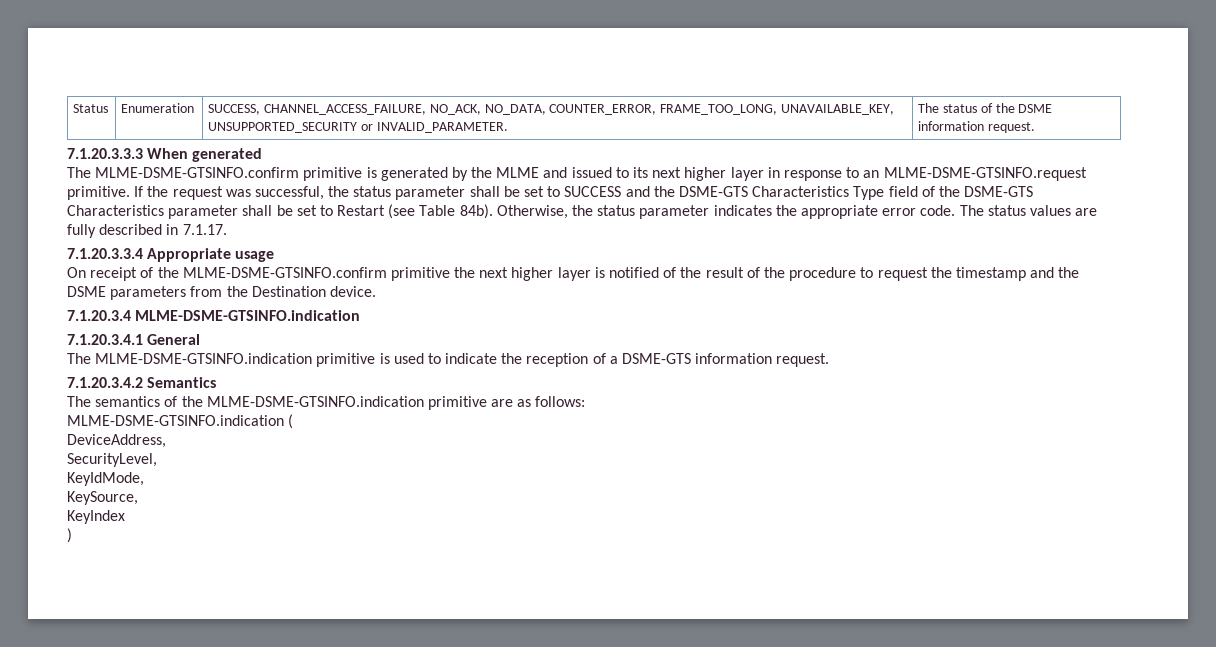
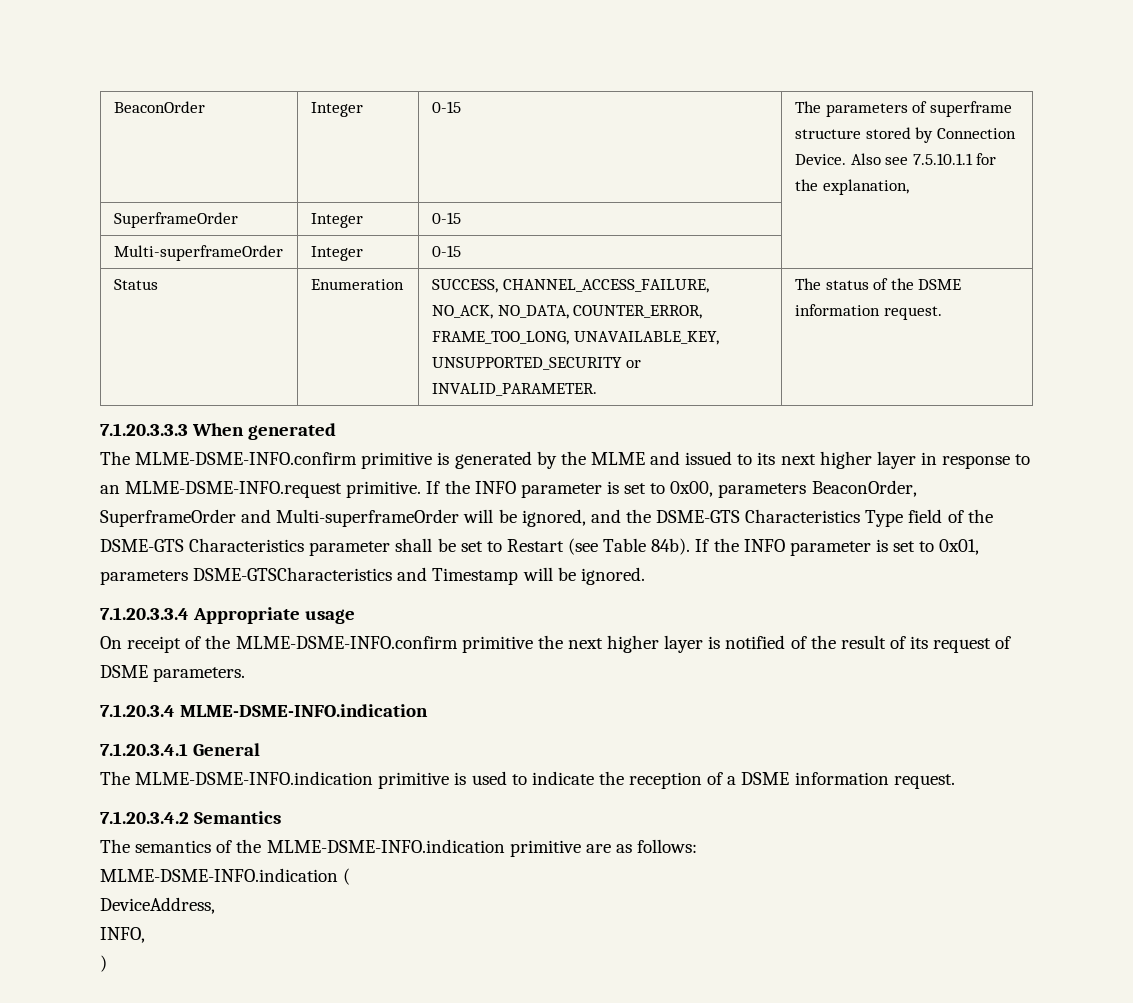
(73, 108) none -> [113,101,205,113] [310,102,363,117] [431,101,461,113] [794,101,1012,117] [794,127,1016,143] [794,153,997,165] [794,179,909,195] [113,212,238,228] [310,213,363,228] [431,212,461,224] [113,245,283,261] [310,246,363,261] [431,245,461,257] BeaconOrder | Integer | 0-15 | The parameters of superframe structure stored by Connection Device. Also see 7.5.10.1.1 for the explanation, // SuperframeOrder | Integer | 0-15 | // Multi-superframeOrder | Integer | 0-15 | //
[95,167,300,178] MLME-DSME-GTSINFO.confirm -> [135,452,358,465] MLME-DSME-INFO.confirm
[883,167,1087,181] MLME-DSME-GTSINFO.request -> [125,481,343,498] MLME-DSME-INFO.request
[172,186,622,200] request was successful, the status parameter shall be set to SUCCESS -> [474,480,917,498] [100,509,586,527] INFO parameter is set to 0x00, parameters BeaconOrder, SuperframeOrder and Multi-superframeOrder will be ignored,
[496,205,1098,219] [67,224,227,238] Otherwise, the status parameter indicates the appropriate error code. The status values are fully described in 7.1.17. -> [695,538,980,556] [100,567,645,585] If the INFO parameter is set to 0x01, parameters DSME-GTSCharacteristics and Timestamp will be ignored.
[182,267,387,278] MLME-DSME-GTSINFO.confirm -> [235,636,458,649] MLME-DSME-INFO.confirm
[763,267,1080,281] [67,286,376,300] the procedure to request the timestamp and the DSME parameters from the Destination device. -> [910,636,1012,653] [100,665,246,682] its request of DSME parameters.
[135,310,361,321] MLME-DSME-GTSINFO.indication -> [180,704,429,717] MLME-DSME-INFO.indication
[95,353,313,364] MLME-DSME-GTSINFO.indication -> [135,771,374,785] MLME-DSME-INFO.indication
[622,353,692,364] DSME-GTS -> [741,772,790,785] DSME
[206,396,424,407] MLME-DSME-GTSINFO.indication -> [266,839,505,853] MLME-DSME-INFO.indication
[67,415,284,426] MLME-DSME-GTSINFO.indication -> [100,868,338,882] MLME-DSME-INFO.indication
[67,453,157,467] [67,472,144,486] [67,491,138,505] [67,510,125,524] SecurityLevel, // KeyIdMode, // KeySource, // KeyIndex -> [100,927,145,943] INFO,

